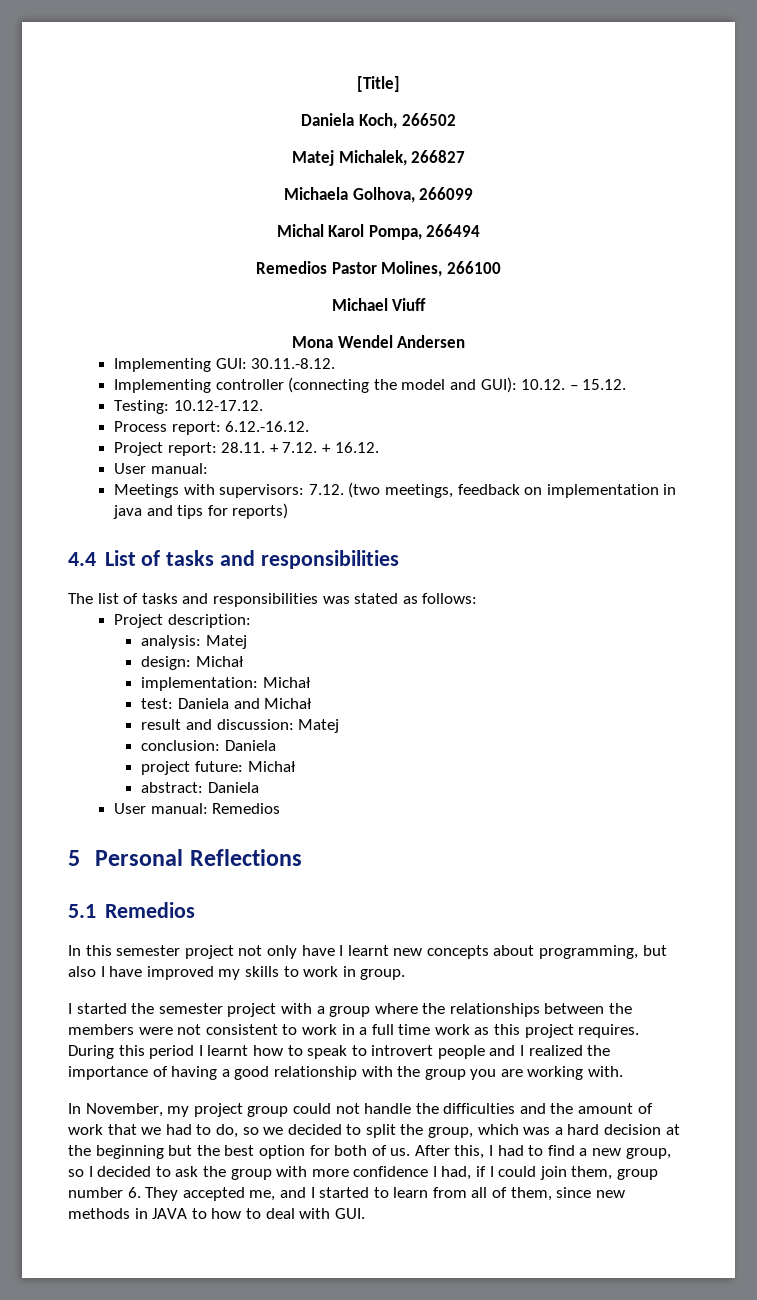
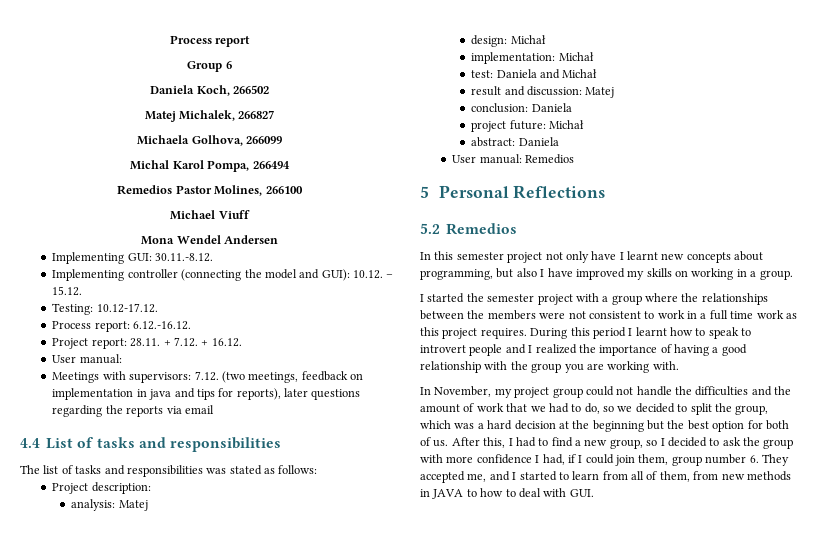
[357,76,400,92] [Title] -> [169,35,251,47] [187,61,232,72] Process report // Group 6
[232,503,289,519] reports) -> [236,388,361,400] [52,405,214,417] reports), later questions regarding the reports via email
[68,904,96,918] 5.1 -> [420,223,440,234] 5.2
[283,966,356,977] to work in -> [675,268,757,280] on working in a
[556,1187,592,1198] since -> [693,471,719,480] from

